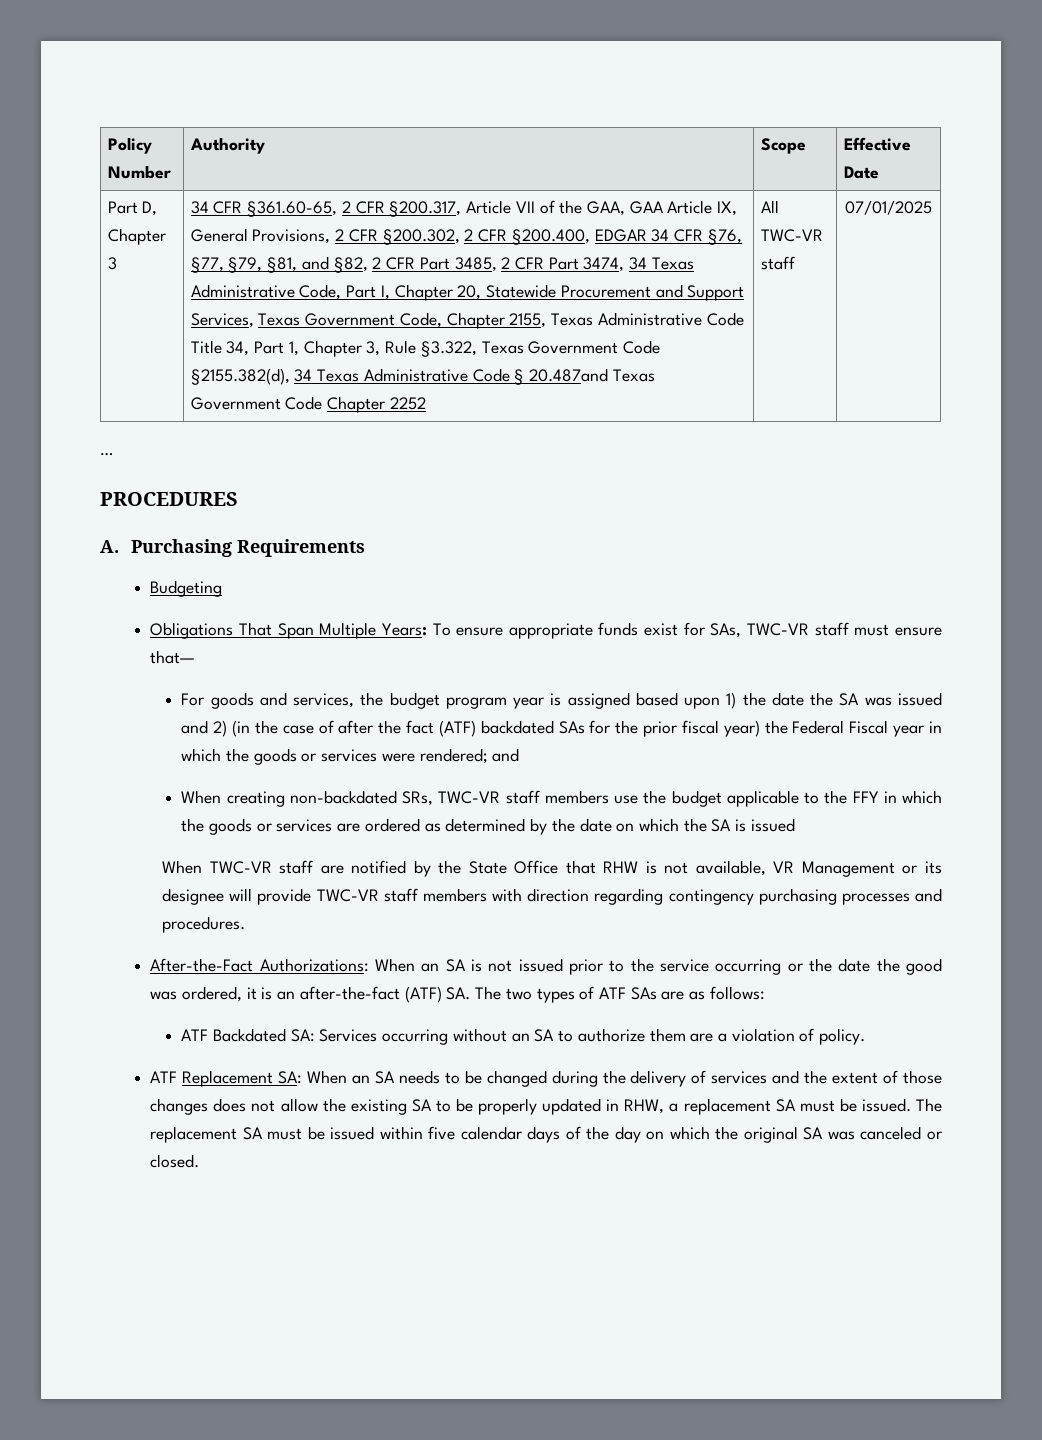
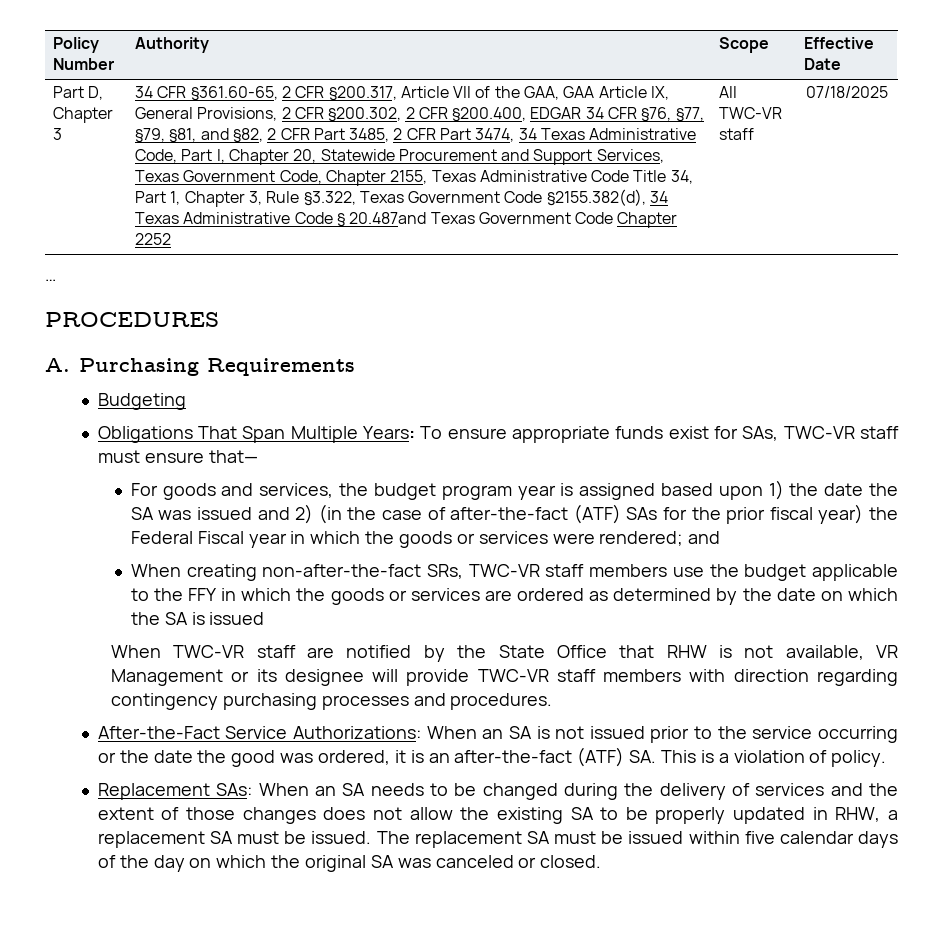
[845,200,932,215] 07/01/2025 -> [806,86,888,98] 07/18/2025
[338,720,554,737] after the fact (ATF) backdated -> [450,504,621,524] after-the-fact (ATF)
[289,790,397,804] non-backdated -> [262,564,422,577] non-after-the-fact
(254, 965) none -> [225,726,288,739] Service
[475,986,765,1003] [181,1028,714,1045] The two types of ATF SAs are as follows: // ATF Backdated SA: Services occurring without an SA to authorize them are -> [660,750,714,763] This is
[150,1070,303,1087] ATF Replacement SA: -> [97,783,253,800] Replacement SAs:

